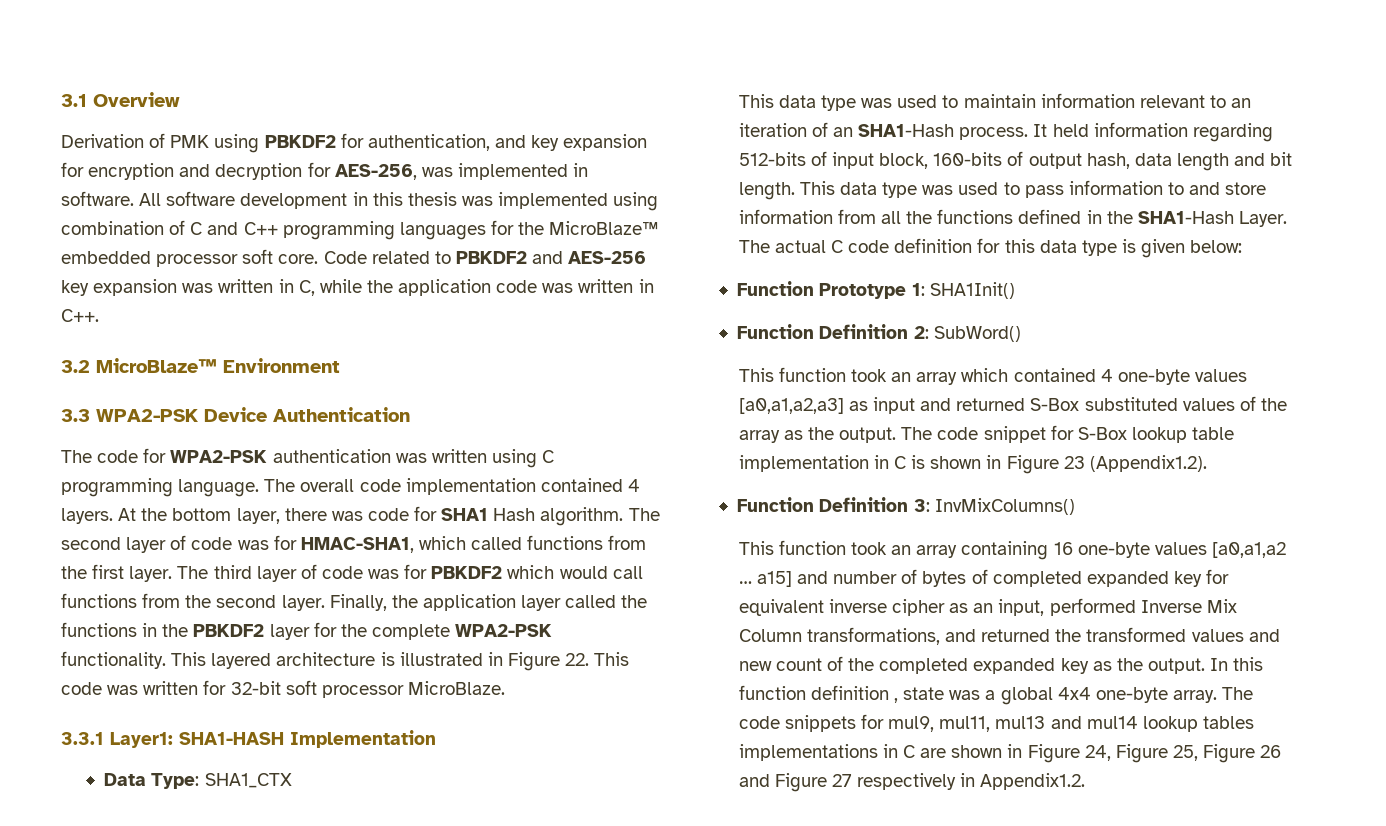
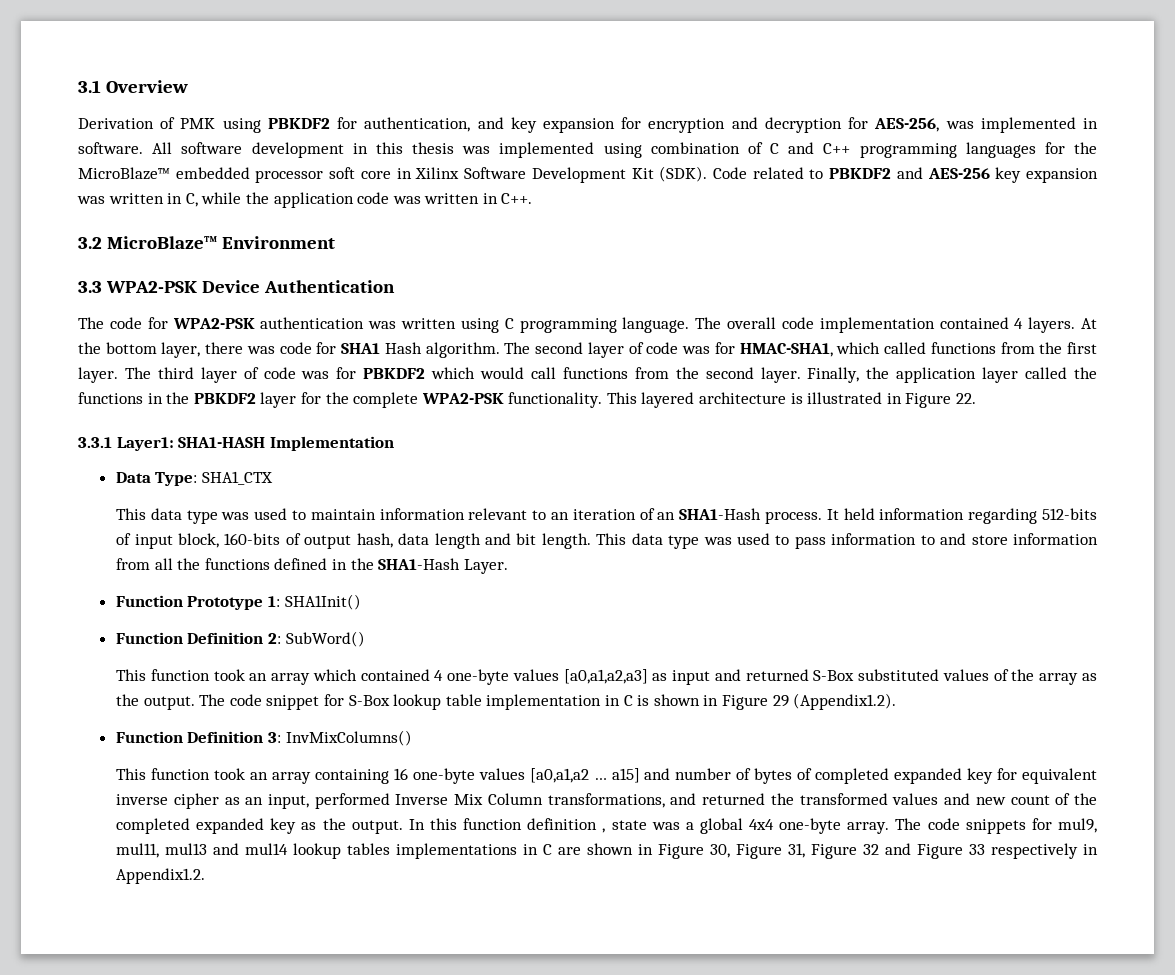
[278,254,319,264] core. -> [360,166,708,183] core in Xilinx Software Development Kit (SDK).
[594,652,630,666] [61,680,505,698] This code was written for 32-bit soft processor MicroBlaze. -> (977, 398) none
[738,238,1243,258] The actual C code definition for this data type is given below: -> (508, 566) none
[1063,456,1085,469] 23 -> [772,695,789,707] 29
[1084,744,1282,763] 24, Figure 25, Figure 26 -> [710,843,880,859] 30, Figure 31, Figure 32
[832,774,853,787] 27 -> [969,844,986,855] 33

